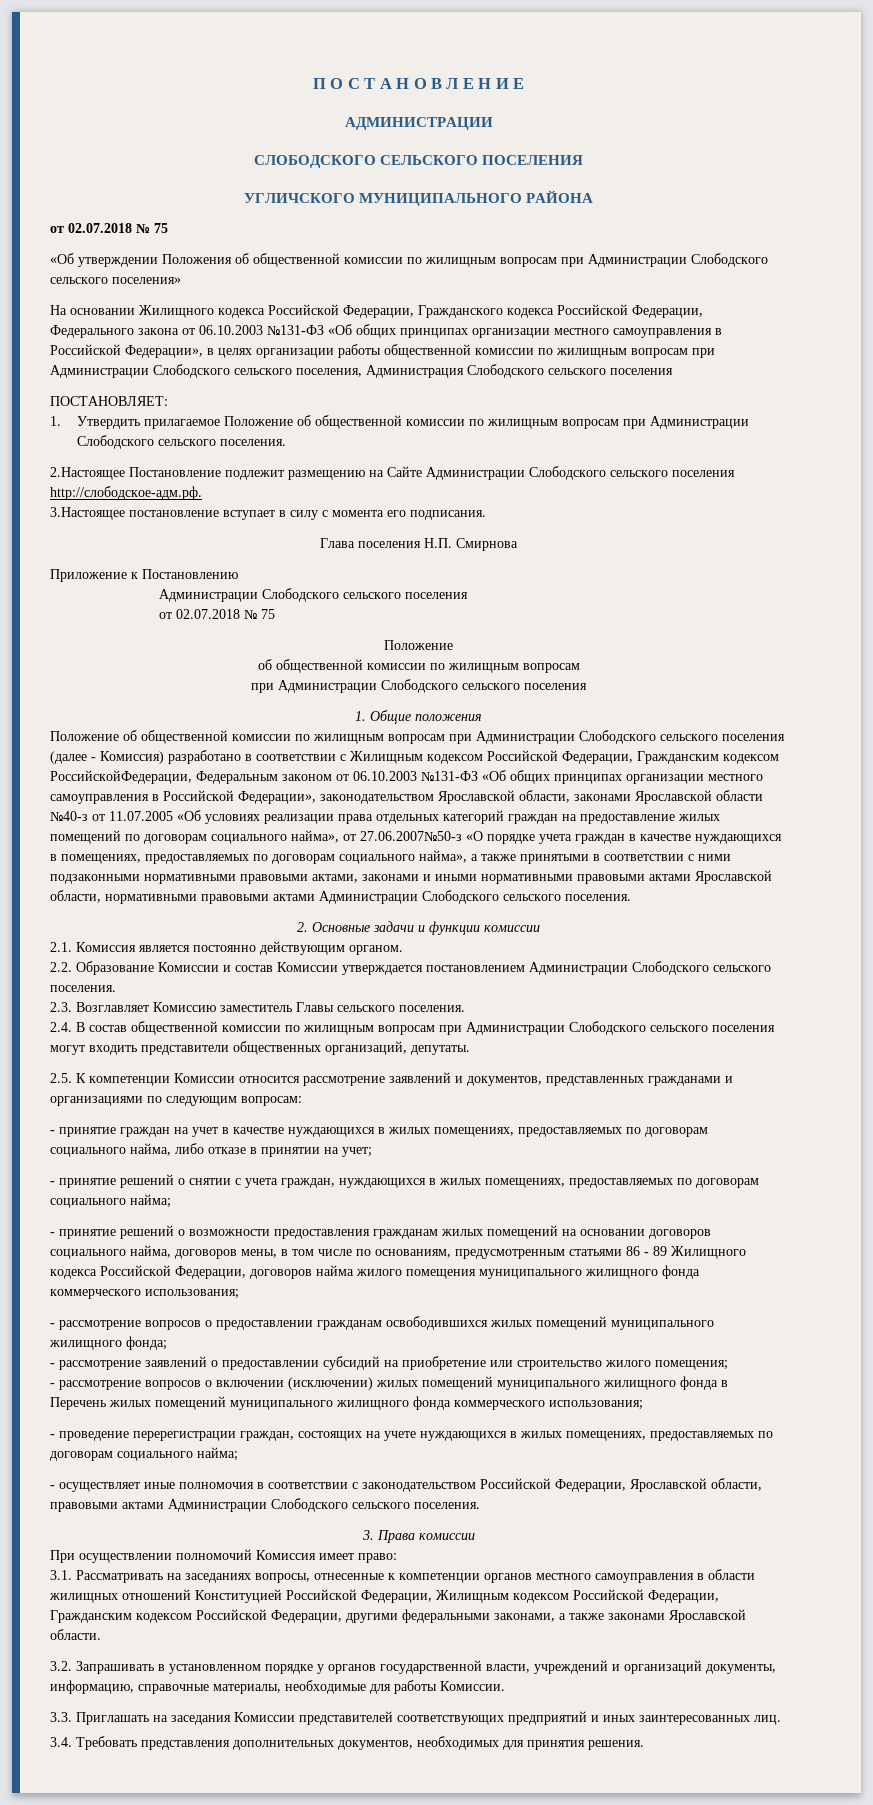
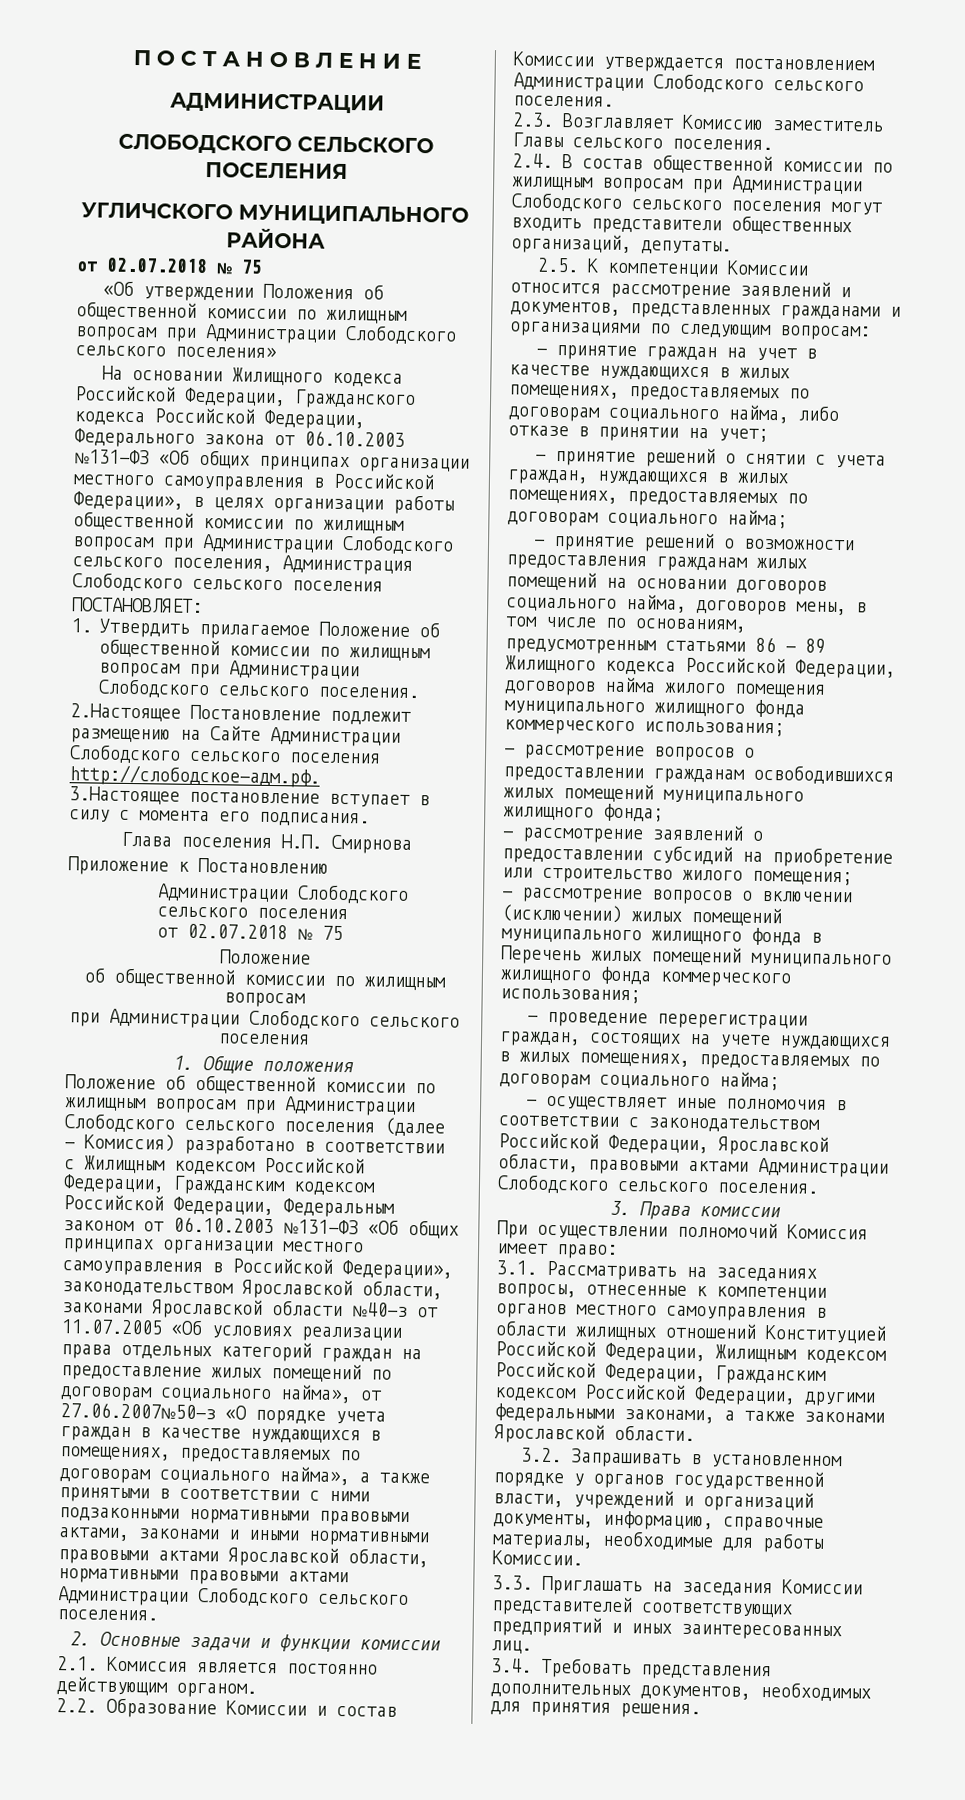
[50,770,192,784] РоссийскойФедерации, -> [63,1194,274,1217] Российской Федерации,

